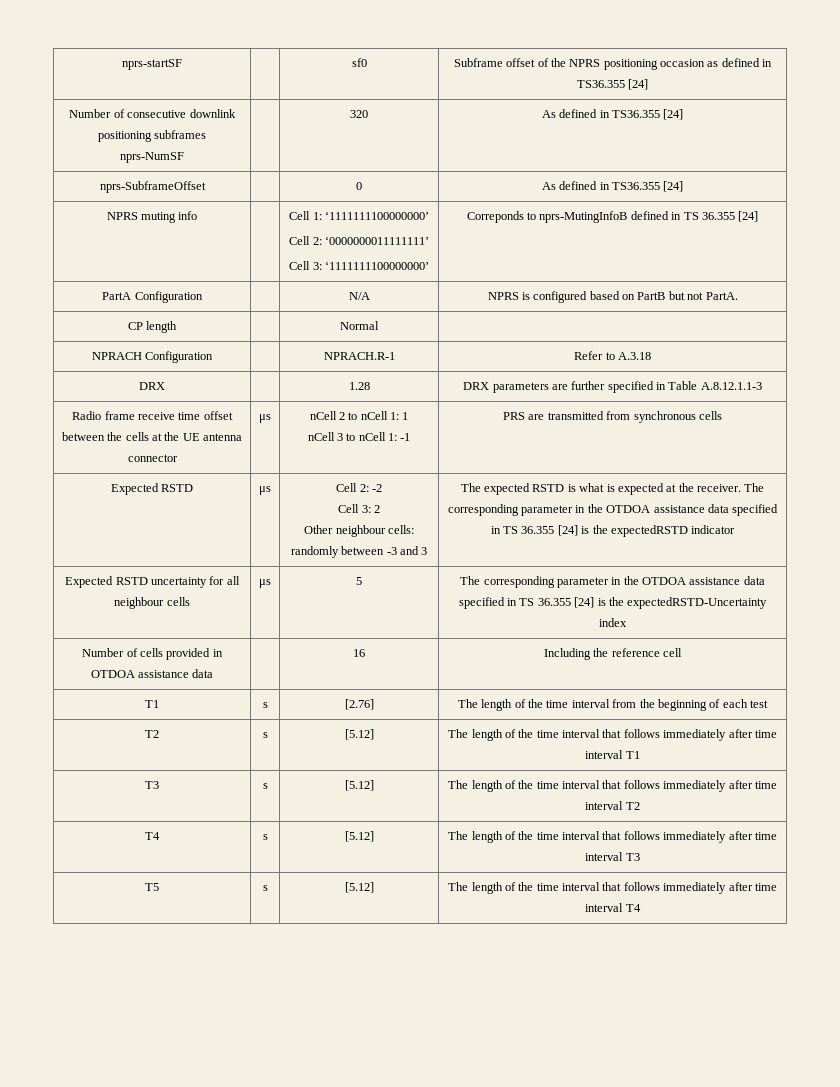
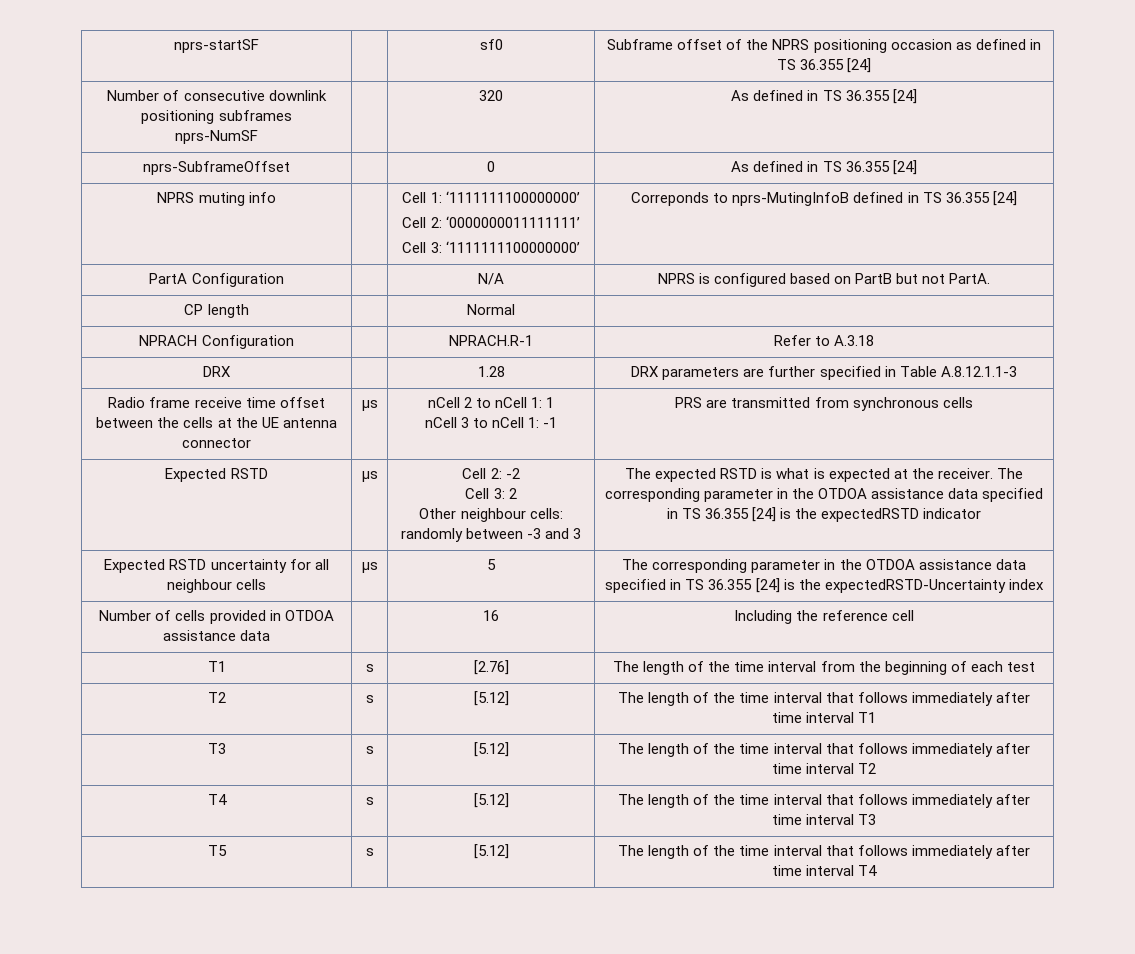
[576,80,625,88] TS36.355 -> [776,59,844,70] TS 36.355
[611,110,660,118] TS36.355 -> [822,90,890,101] TS 36.355
[611,182,660,190] TS36.355 -> [822,161,890,172] TS 36.355

